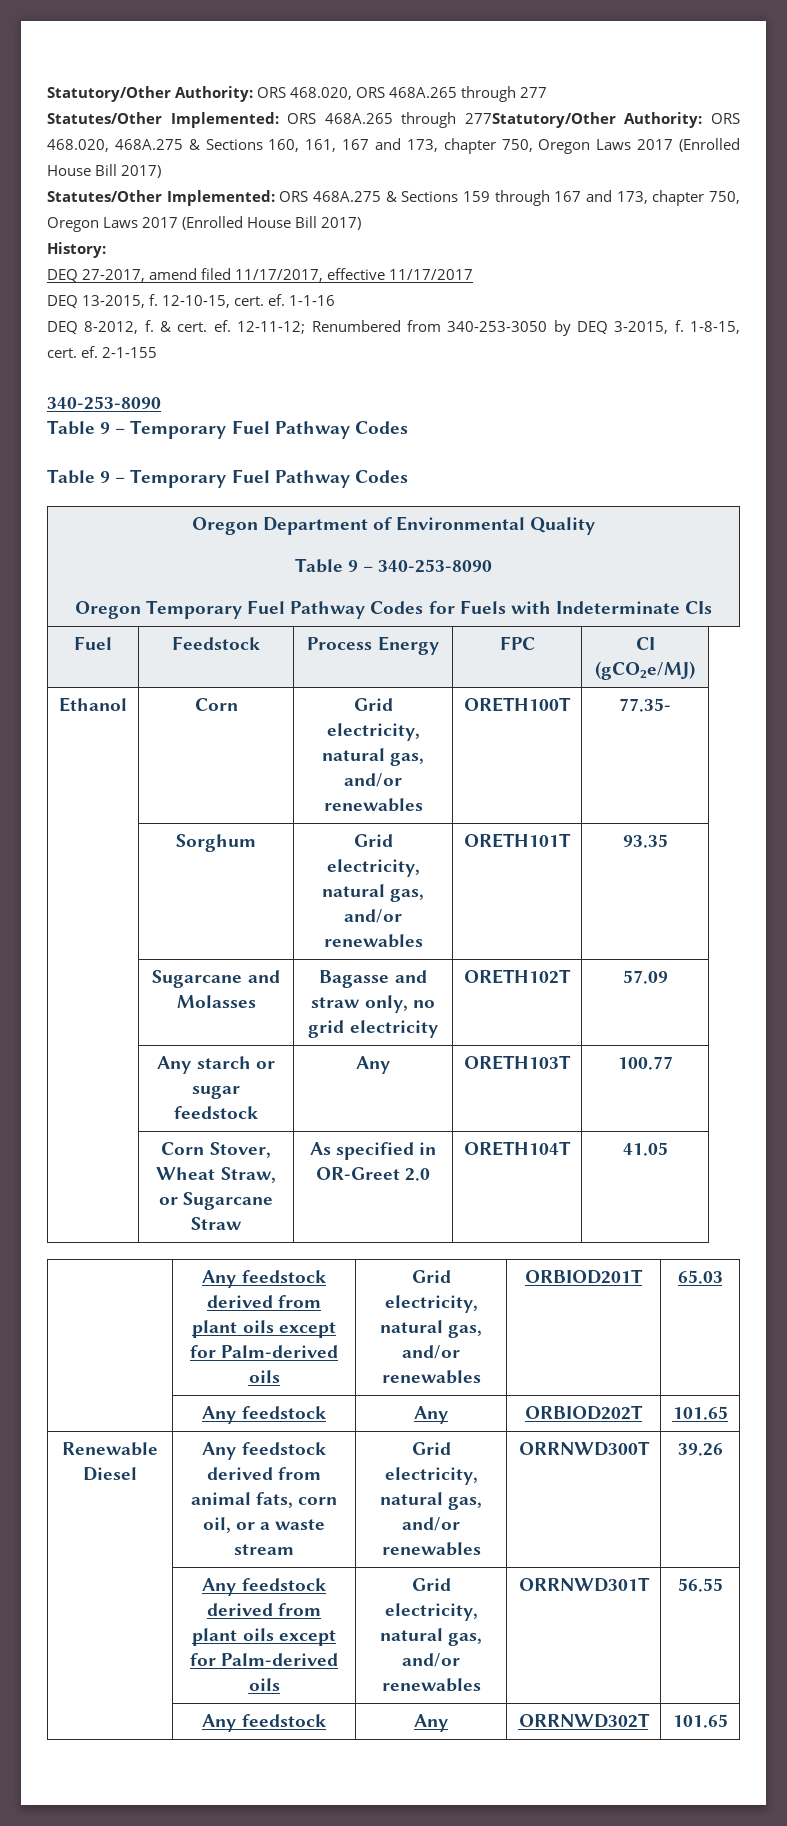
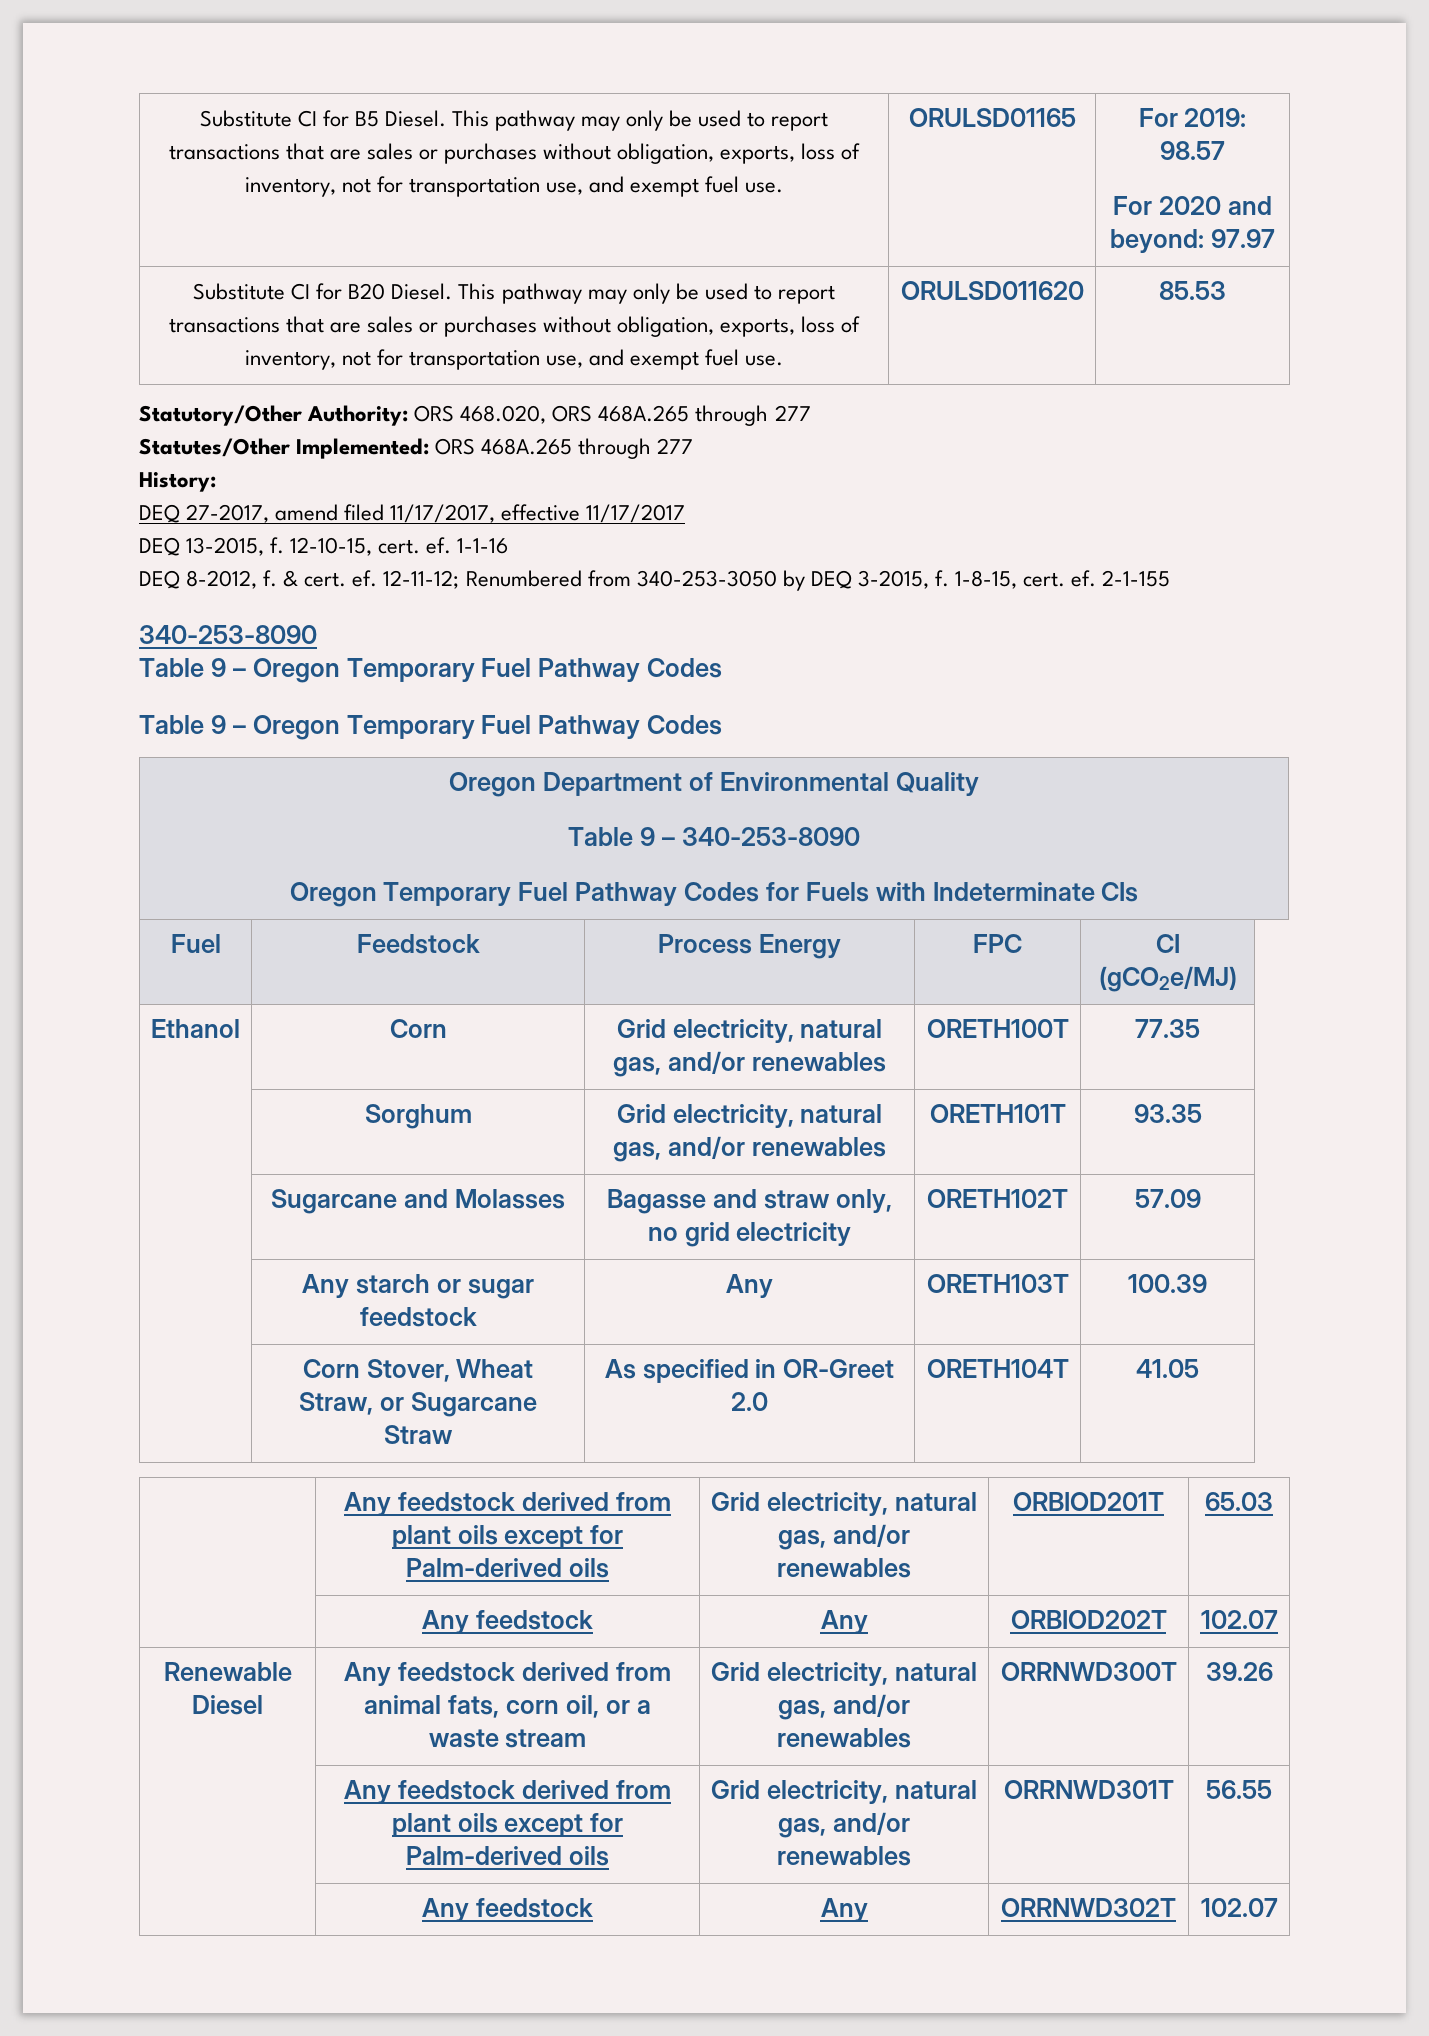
(47, 94) none -> [199,110,829,131] [168,143,861,164] [244,176,784,197] [908,108,1076,127] [1138,108,1247,127] [1160,141,1225,160] [1113,196,1272,215] [1110,229,1275,253] [193,283,835,304] [168,316,861,337] [244,349,784,370] [900,281,1084,300] [1159,281,1226,300] Substitute CI for B5 Diesel. This pathway may only be used to report transactions that are sales or purchases without obligation, exports, loss of inventory, not for transportation use, and exempt fuel use. | ORULSD01165 | For 2019: 98.57 // For 2020 and beyond: 97.97 // Substitute CI for B20 Diesel. This pathway may only be used to report transactions that are sales or purchases without obligation, exports, loss of inventory, not for transportation use, and exempt fuel use. | ORULSD011620 | 85.53 //
[464,112,740,128] [47,138,741,154] [47,164,162,178] [47,190,740,206] [47,216,362,232] 277Statutory/Other Authority: ORS 468.020, 468A.275 & Sections 160, 161, 167 and 173, chapter 750, Oregon Laws 2017 (Enrolled House Bill 2017) // Statutes/Other Implemented: ORS 468A.275 & Sections 159 through 167 and 173, chapter 750, Oregon Laws 2017 (Enrolled House Bill 2017) -> [657,438,694,454] 277
(126, 431) none -> [252,658,340,683] Oregon
(126, 480) none -> [252,715,340,740] Oregon
[619,698,671,712] 77.35- -> [1135,1019,1200,1038] 77.35
[617,1056,673,1070] 100.77 -> [1128,1274,1207,1293] 100.39
[672,1406,728,1420] 101.65 -> [1200,1610,1278,1629] 102.07
[672,1714,728,1728] 101.65 -> [1200,1898,1278,1917] 102.07

